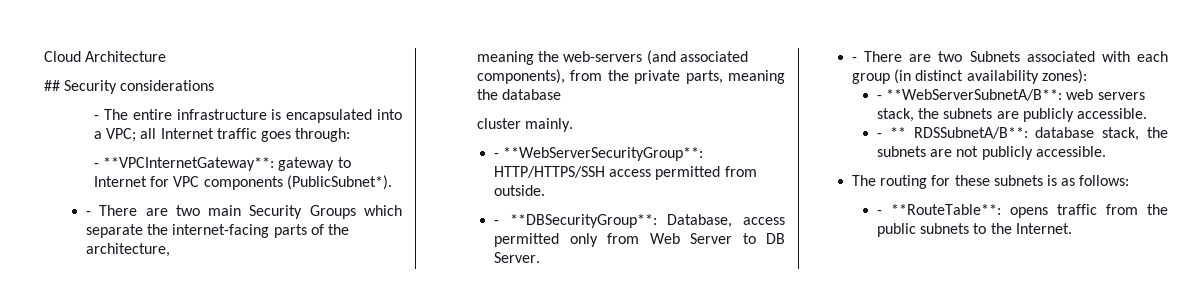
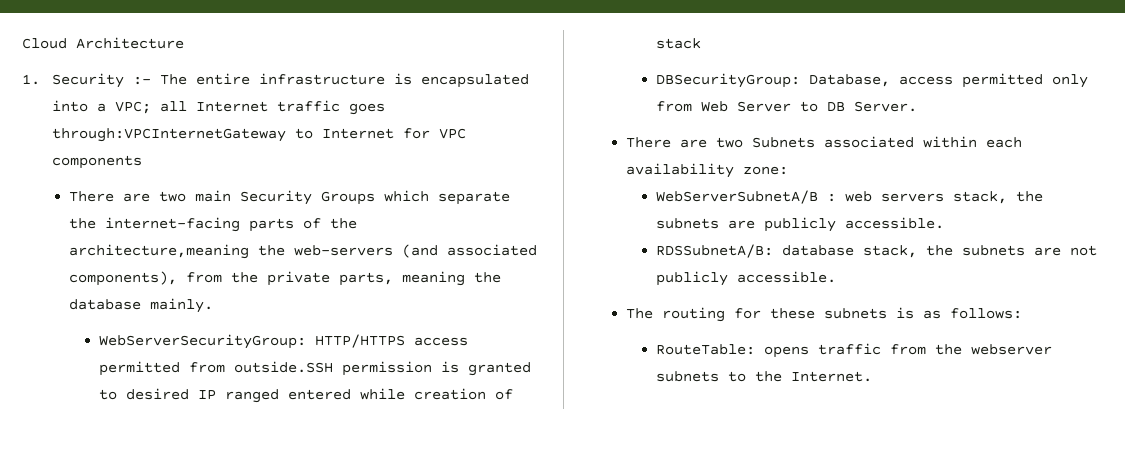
[44,80,215,94] [93,115,99,120] ## Security considerations // - -> [22,73,152,88] 1. Security :-
[295,128,351,142] [93,157,335,171] through: // - **VPCInternetGateway**: gateway -> [52,128,287,142] through:VPCInternetGateway
[286,175,392,190] [86,211,92,216] (PublicSubnet*). // - -> (143, 162) //
[86,243,171,257] [476,51,534,65] architecture, // meaning -> [69,244,250,259] architecture,meaning
[476,118,521,129] // cluster -> (142, 304) none
[494,147,704,161] [494,166,757,180] [494,185,546,196] [494,214,657,228] - **WebServerSecurityGroup**: HTTP/HTTPS/SSH access permitted from outside. // - **DBSecurityGroup**: -> [99,334,469,349] [99,361,532,376] [99,388,514,403] [656,38,702,49] [656,73,801,88] WebServerSecurityGroup: HTTP/HTTPS access permitted from outside.SSH permission is granted to desired IP ranged entered while creation of stack // DBSecurityGroup:
[852,57,858,62] - -> (918, 106) none
[1101,51,1168,62] [852,69,1087,84] [877,89,1063,101] with each group (in distinct availability zones): // - **WebServerSubnetA/B**: -> [923,136,1023,148] [626,163,789,178] [656,190,837,204] within each availability zone: // WebServerSubnetA/B :
[877,127,1028,139] - ** RDSSubnetA/B**: -> [656,244,774,258] RDSSubnetA/B:
[877,204,1002,215] - **RouteTable**: -> [656,344,756,355] RouteTable:
[877,223,917,237] public -> [971,344,1053,355] webserver

